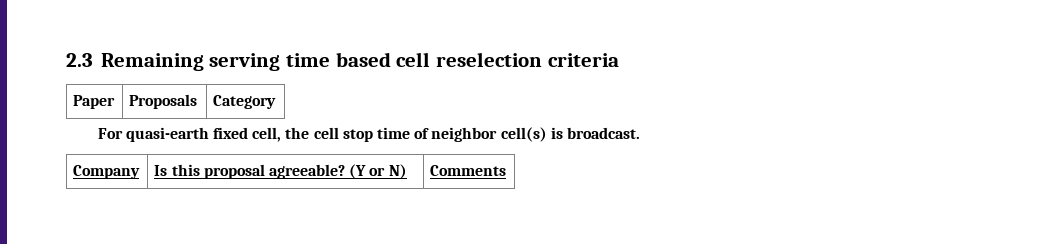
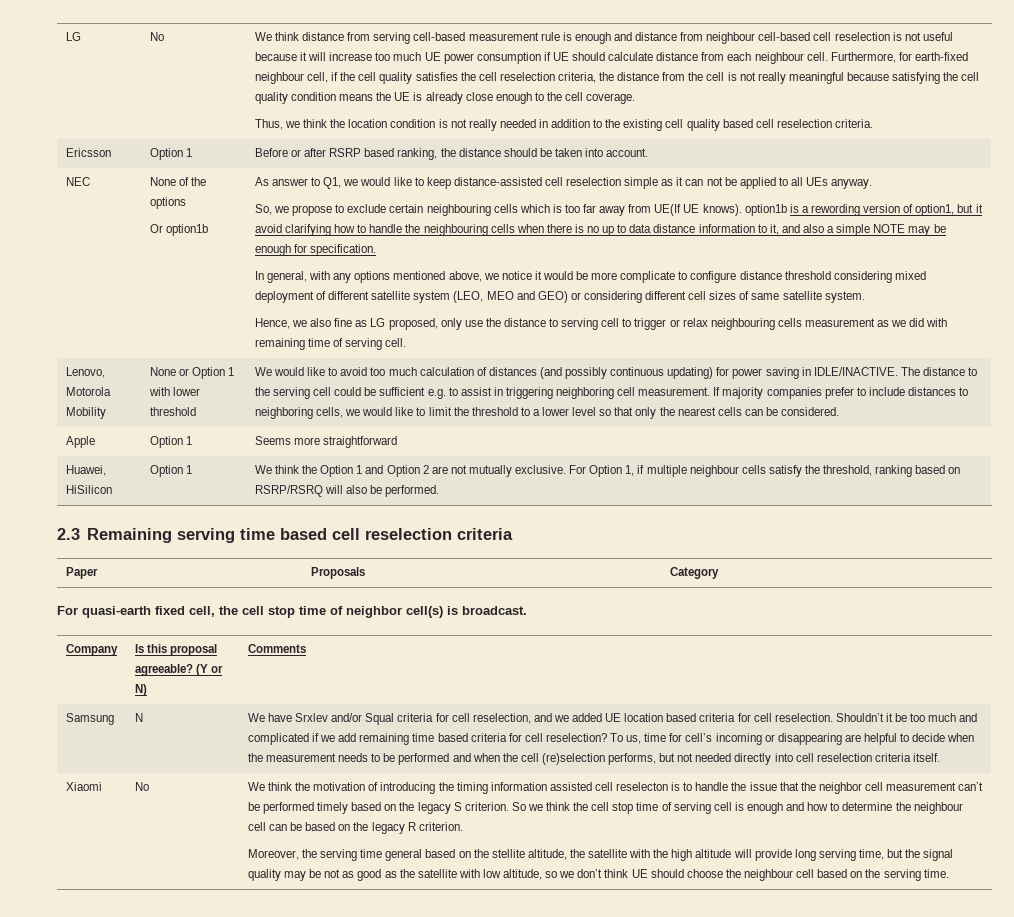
(66, 60) none -> [65,32,81,41] [149,32,164,41] [254,32,953,44] [254,52,969,64] [254,72,980,84] [254,92,636,104] [254,119,874,131] [65,148,111,157] [149,148,193,160] [254,148,649,160] [65,177,90,186] [149,177,207,186] [149,197,186,209] [149,224,209,236] [254,177,873,189] [254,204,983,216] [254,224,946,236] [254,244,377,256] [254,271,926,283] [254,291,865,303] [254,318,948,330] [254,338,407,350] [65,367,105,378] [65,387,111,396] [65,407,106,419] [149,367,235,379] [148,387,201,396] [149,407,196,416] [254,367,978,379] [254,387,969,399] [254,407,840,419] [65,436,95,448] [149,436,193,448] [254,436,398,448] [65,465,106,476] [65,485,112,494] [149,465,193,477] [254,465,961,477] [254,485,440,497] LG | No | We think distance from serving cell-based measurement rule is enough and distance from neighbour cell-based cell reselection is not useful because it will increase too much UE power consumption if UE should calculate distance from each neighbour cell. Furthermore, for earth-fixed neighbour cell, if the cell quality satisfies the cell reselection criteria, the distance from the cell is not really meaningful because satisfying the cell quality condition means the UE is already close enough to the cell coverage. // Thus, we think the location condition is not really needed in addition to the existing cell quality based cell reselection criteria. // Ericsson | Option 1 | Before or after RSRP based ranking, the distance should be taken into account. // NEC | None of the options // Or option1b | As answer to Q1, we would like to keep distance-assisted cell reselection simple as it can not be applied to all UEs anyway. // So, we propose to exclude certain neighbouring cells which is too far away from UE(If UE knows). option1b is a rewording version of option1, but it avoid clarifying how to handle the neighbouring cells when there is no up to data distance information to it, and also a simple NOTE may be enough for specification. // In general, with any options mentioned above, we notice it would be more complicate to configure distance threshold considering mixed deployment of different satellite system (LEO, MEO and GEO) or considering different cell sizes of same satellite system. // Hence, we also fine as LG proposed, only use the distance to serving cell to trigger or relax neighbouring cells measurement as we did with remaining time of serving cell. // Lenovo, Motorola Mobility | None or Option 1 with lower threshold | We would like to avoid too much calculation of distances (and possibly continuous updating) for power saving in IDLE/INACTIVE. The distance to the serving cell could be sufficient e.g. to assist in triggering neighboring cell measurement. If majority companies prefer to include distances to neighboring cells, we would like to limit the threshold to a lower level so that only the nearest cells can be considered. // Apple | Option 1 | Seems more straightforward // Huawei, HiSilicon | Option 1 | We think the Option 1 and Option 2 are not mutually exclusive. For Option 1, if multiple neighbour cells satisfy the threshold, ranking based on RSRP/RSRQ will also be performed. //
(507, 170) none -> [65,713,114,725] [134,713,143,722] [247,713,978,725] [247,733,975,745] [247,753,941,765] [65,782,102,791] [134,782,149,791] [247,782,984,794] [247,802,963,814] [247,822,463,834] [247,849,954,861] [247,869,949,881] // Samsung | N | We have Srxlev and/or Squal criteria for cell reselection, and we added UE location based criteria for cell reselection. Shouldn’t it be too much and complicated if we add remaining time based criteria for cell reselection? To us, time for cell’s incoming or disappearing are helpful to decide when the measurement needs to be performed and when the cell (re)selection performs, but not needed directly into cell reselection criteria itself. // Xiaomi | No | We think the motivation of introducing the timing information assisted cell reselecton is to handle the issue that the neighbor cell measurement can’t be performed timely based on the legacy S criterion. So we think the cell stop time of serving cell is enough and how to determine the neighbour cell can be based on the legacy R criterion. // Moreover, the serving time general based on the stellite altitude, the satellite with the high altitude will provide long serving time, but the signal quality may be not as good as the satellite with low altitude, so we don’t think UE should choose the neighbour cell based on the serving time.

